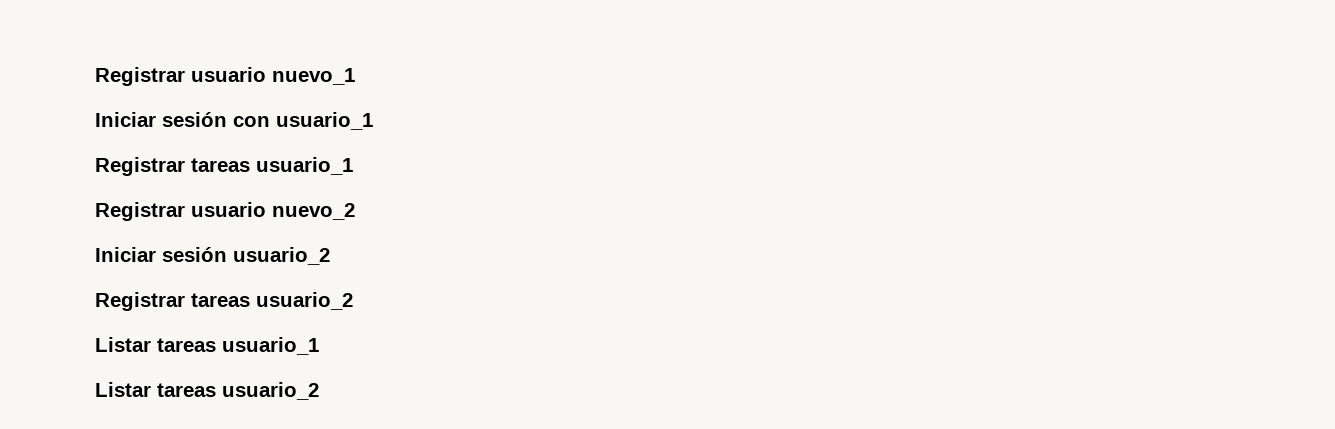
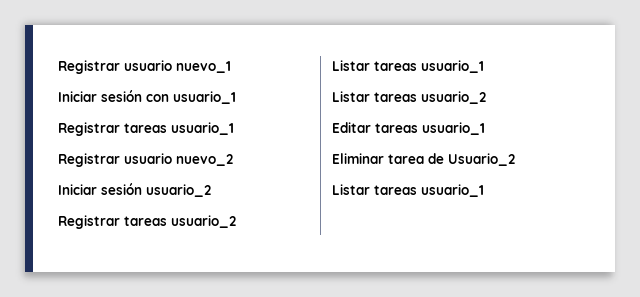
(319, 391) none -> [332,122,485,135] [332,153,515,166] [332,184,484,197] // Editar tareas usuario_1 // Eliminar tarea de Usuario_2 // Listar tareas usuario_1

